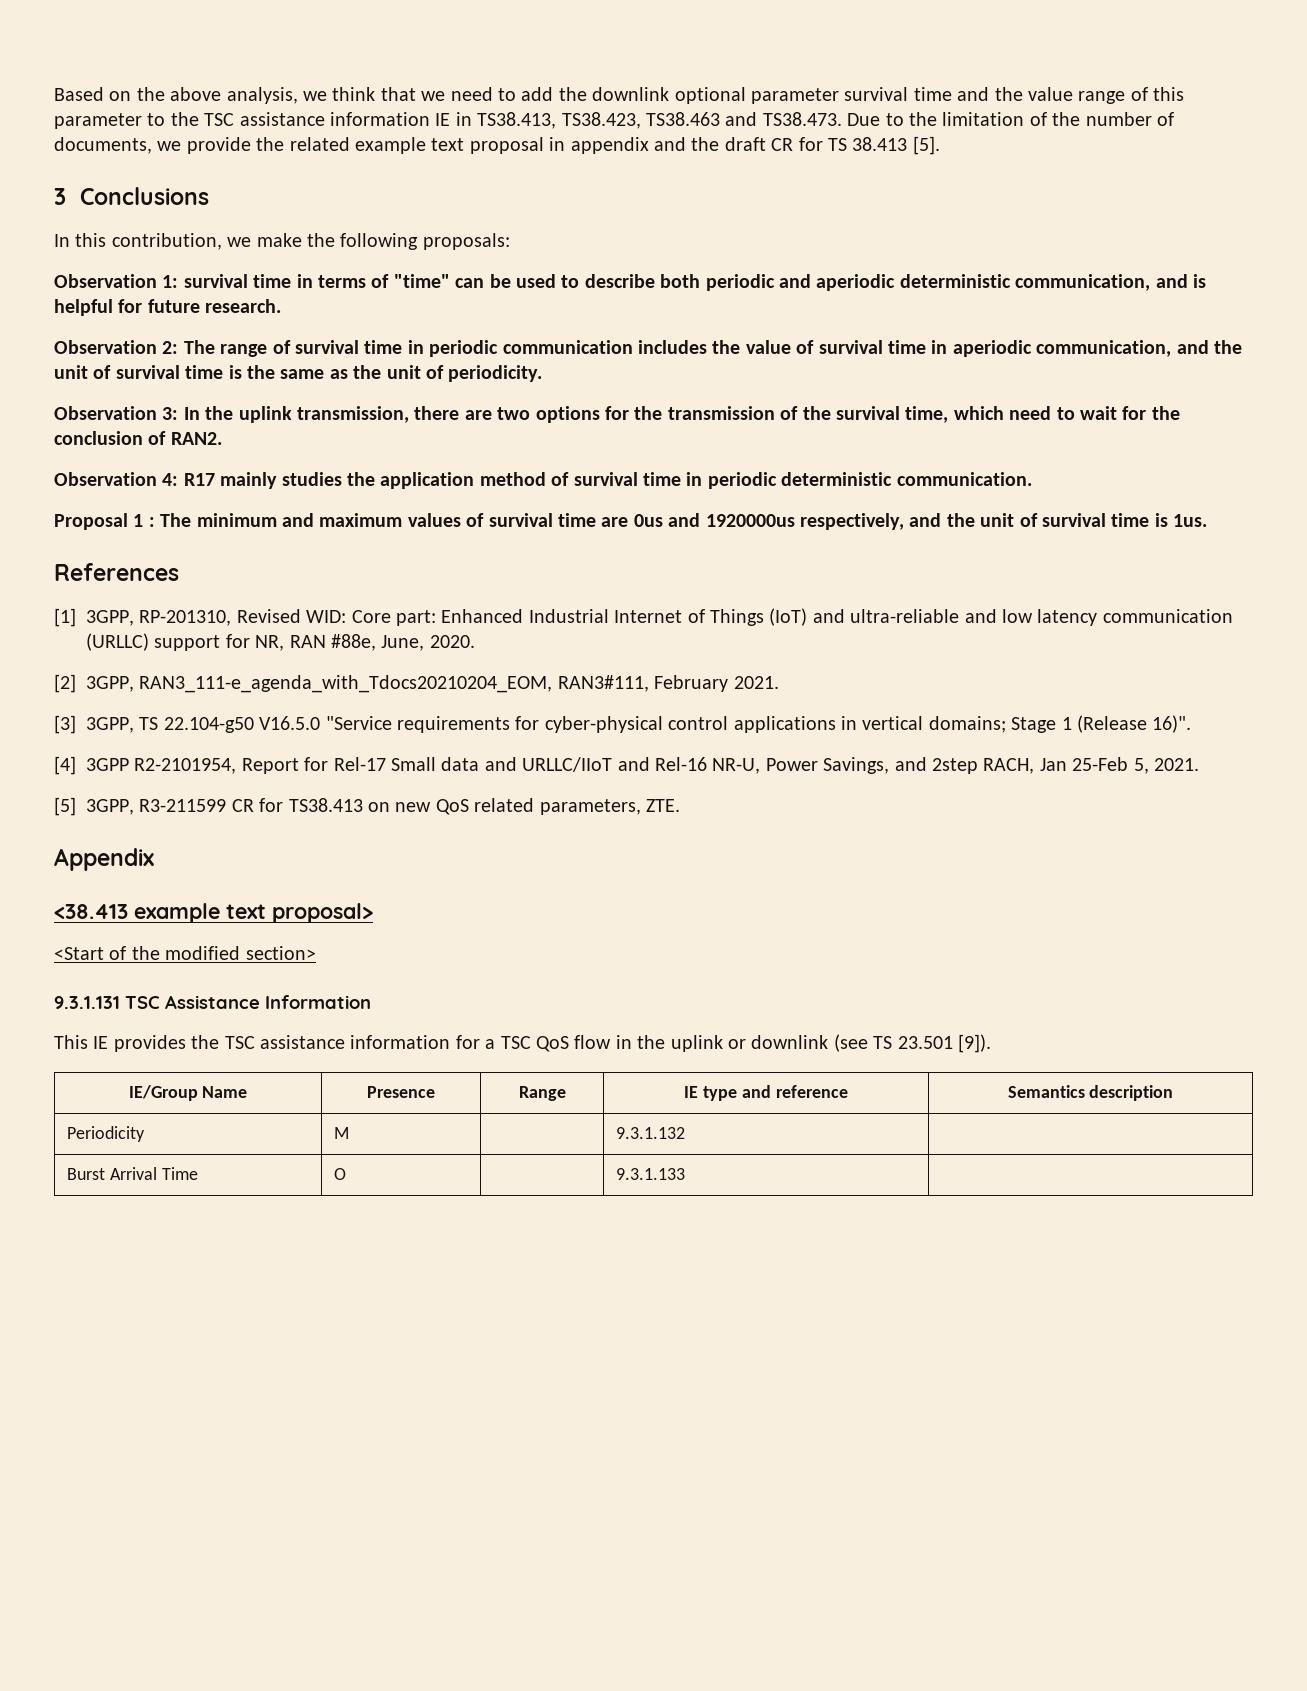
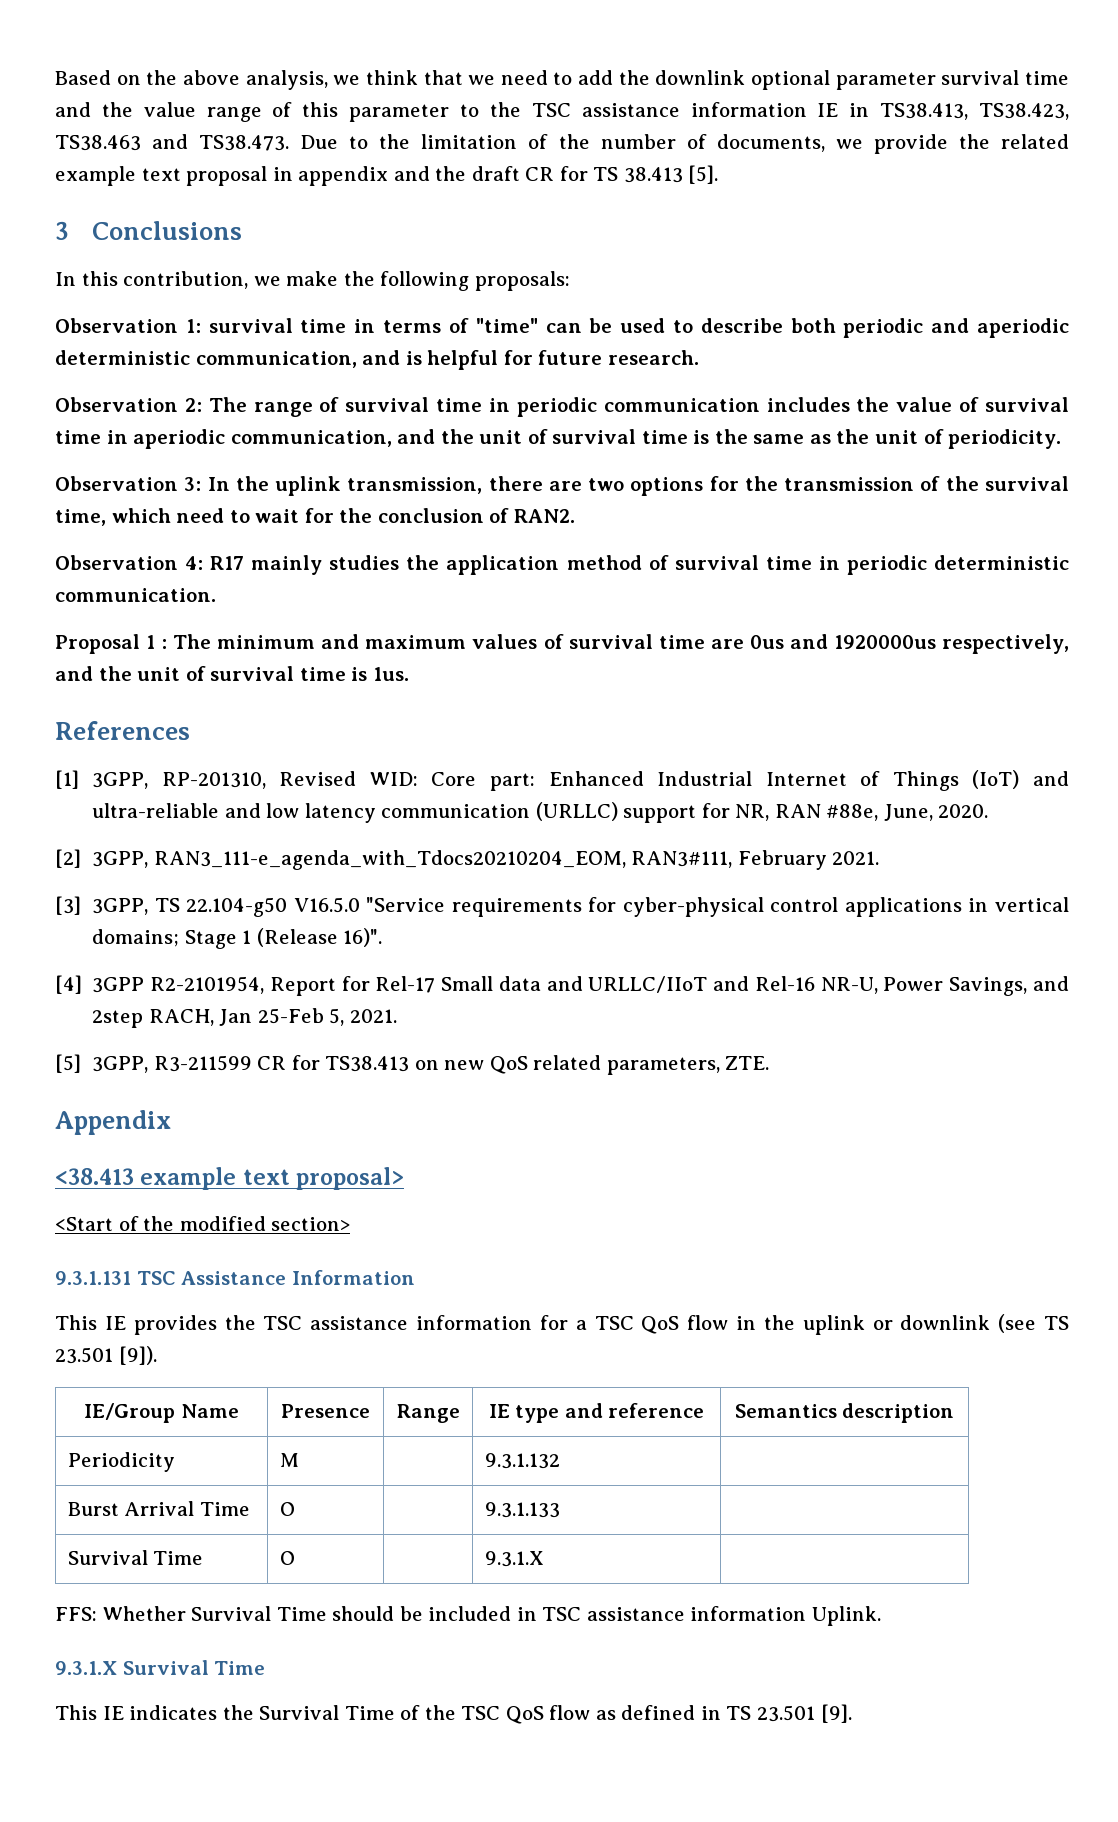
(686, 1174) none -> [67,1550,204,1565] [279,1551,295,1565] [484,1551,544,1567] [55,1606,881,1626] [55,1660,266,1675] [55,1704,852,1724] // Survival Time | O | | 9.3.1.X | // FFS: Whether Survival Time should be included in TSC assistance information Uplink. // 9.3.1.X Survival Time // This IE indicates the Survival Time of the TSC QoS flow as defined in TS 23.501 [9].

